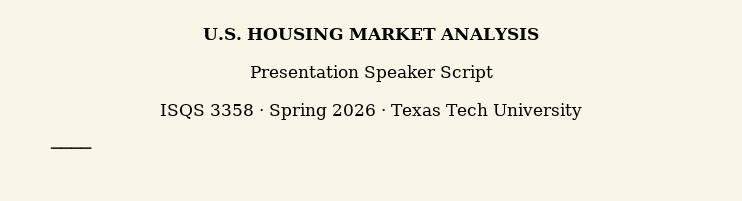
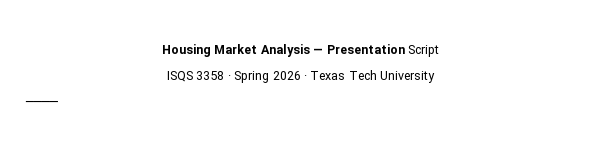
[203,28,539,40] [249,65,436,82] U.S. HOUSING MARKET ANALYSIS // Presentation Speaker -> [162,44,405,57] Housing Market Analysis — Presentation

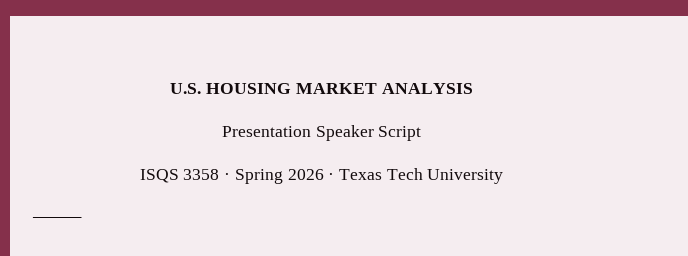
[162,44,405,57] Housing Market Analysis — Presentation -> [170,83,473,94] [221,125,374,141] U.S. HOUSING MARKET ANALYSIS // Presentation Speaker

